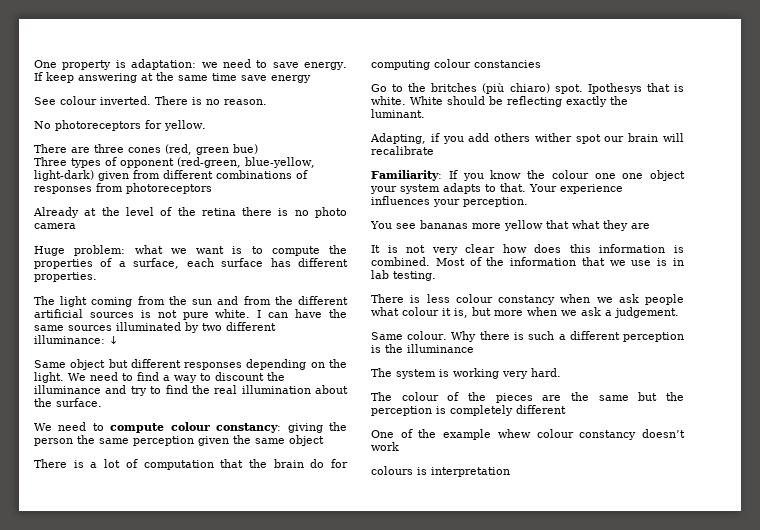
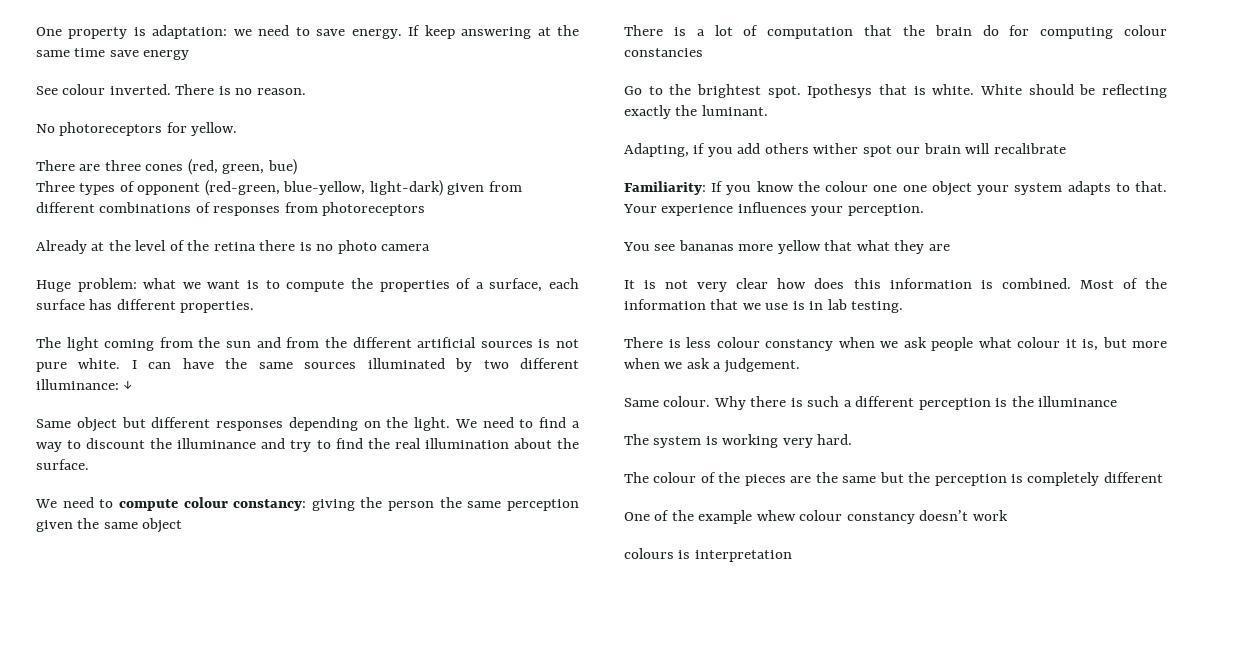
[196,147,229,155] green -> [222,164,265,174] green,
[431,83,550,94] britches (più chiaro) -> [697,84,761,98] brightest

